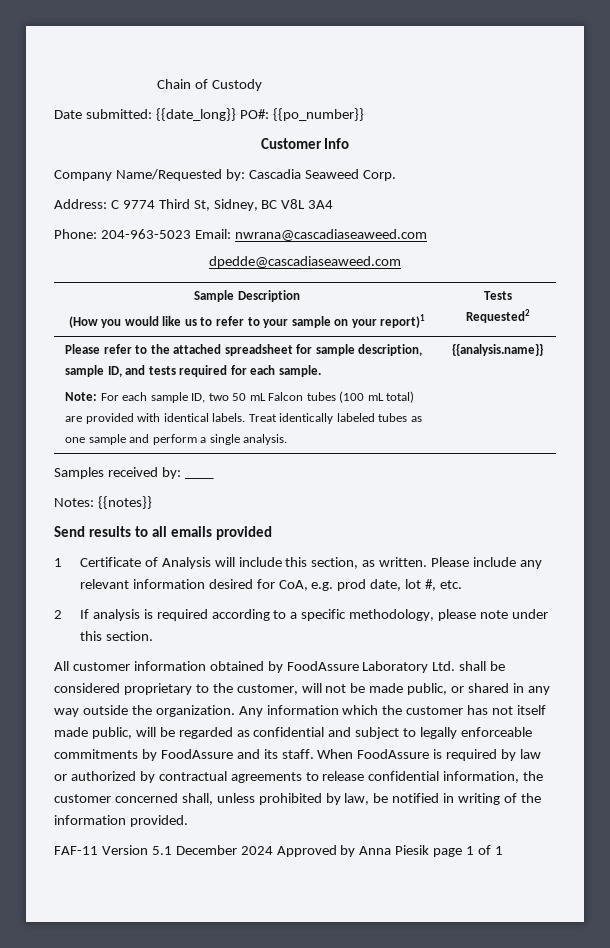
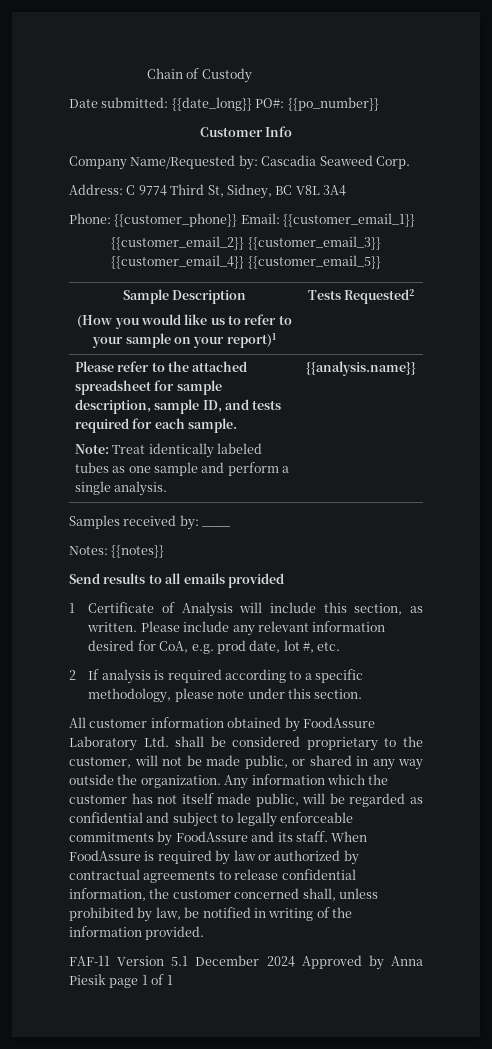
[100,229,427,241] [209,256,401,268] 204-963-5023 Email: nwrana@cascadiaseaweed.com // dpedde@cascadiaseaweed.com -> [114,213,416,227] [111,236,381,250] [111,255,381,269] {{customer_phone}} Email: {{customer_email_1}} // {{customer_email_2}} {{customer_email_3}} {{customer_email_4}} {{customer_email_5}}
[100,391,415,403] [65,413,246,424] For each sample ID, two 50 mL Falcon tubes (100 mL total) are provided with identical labels. -> (109, 449) none

